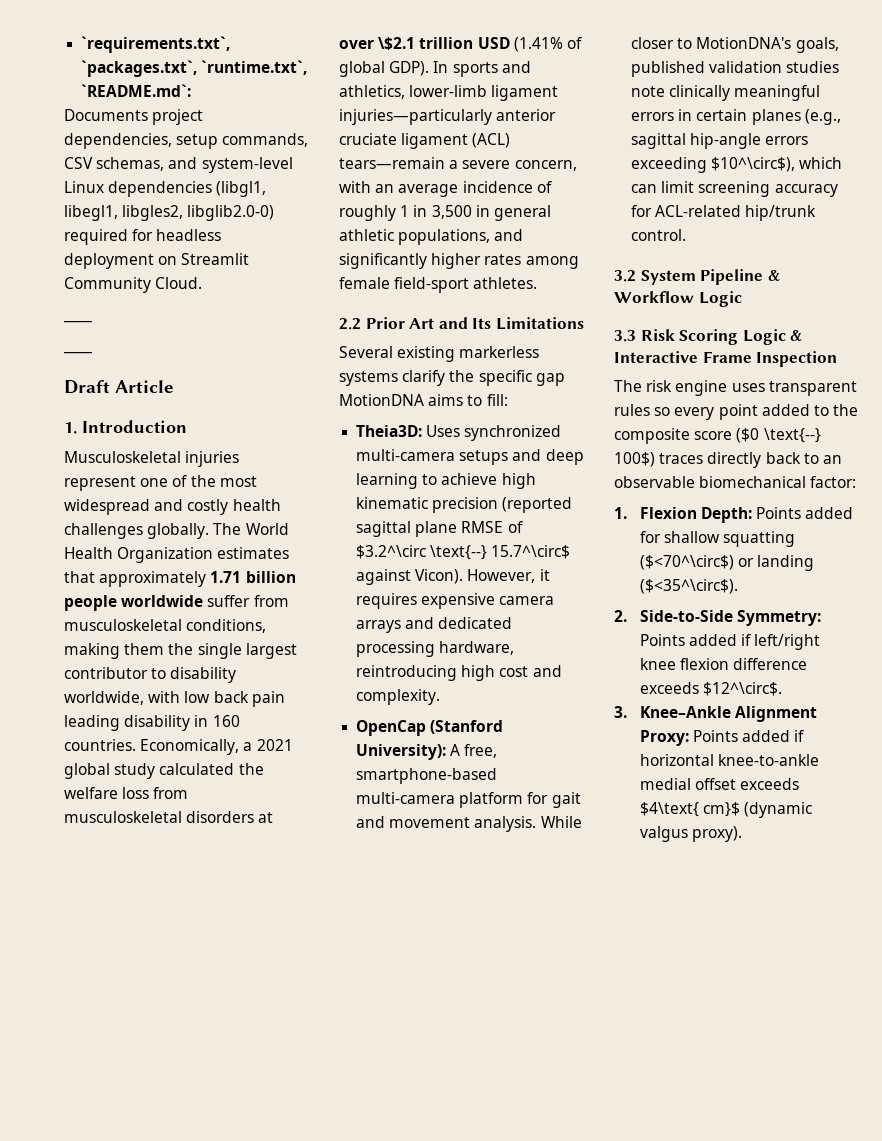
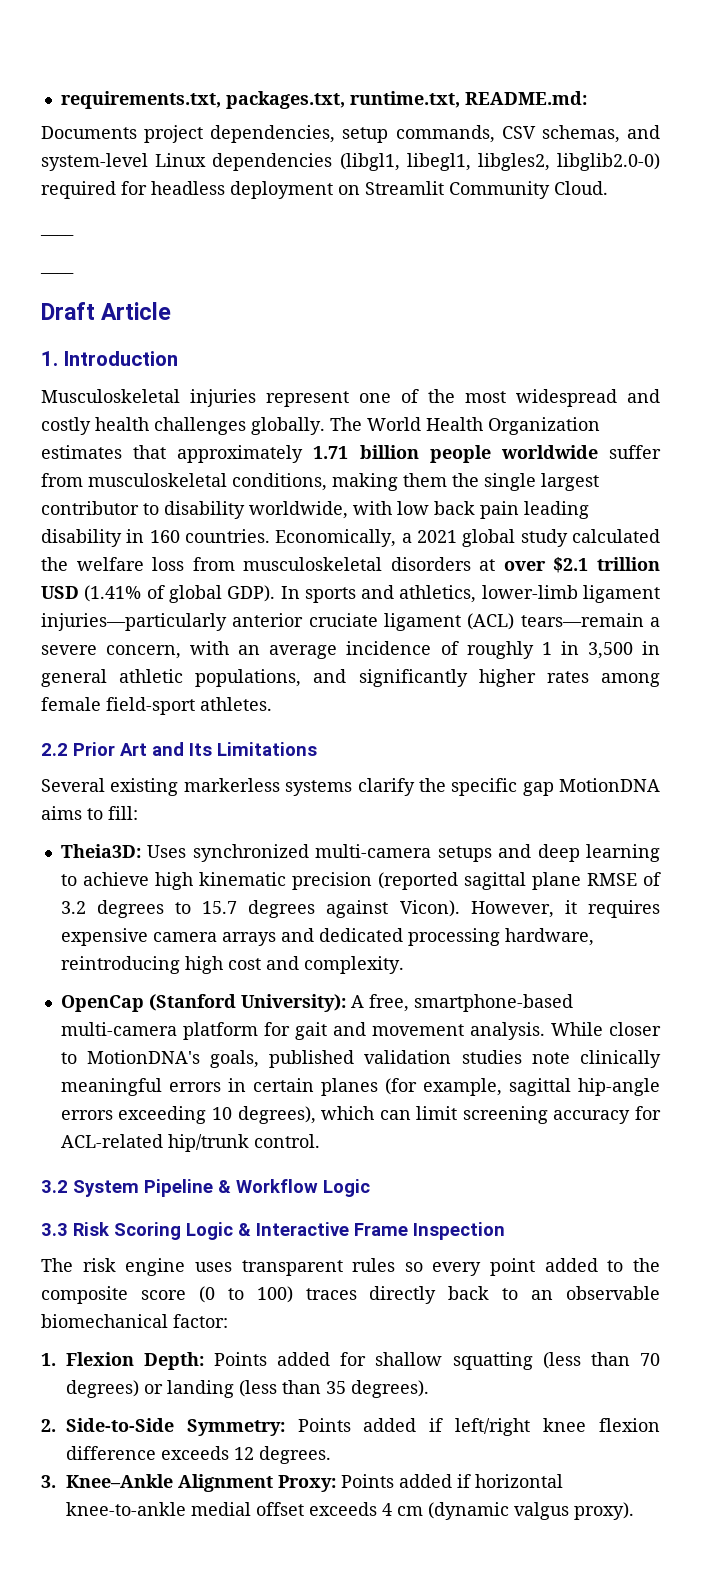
[81,36,231,53] [81,60,308,77] [81,84,192,97] `requirements.txt`, `packages.txt`, `runtime.txt`, `README.md`: -> [60,91,587,109] requirements.txt, packages.txt, runtime.txt, README.md:
[378,37,416,50] \$2.1 -> [553,557,589,573] $2.1
[356,545,571,560] $3.2^\circ \text{--} 15.7^\circ$ -> [60,900,316,918] 3.2 degrees to 15.7 degrees
[804,109,841,125] (e.g., -> [384,1078,502,1096] (for example,
[711,157,796,172] $10^\circ$), -> [211,1106,316,1124] 10 degrees),
[736,428,821,443] [614,452,655,467] ($0 \text{--} 100$) -> [198,1286,293,1303] (0 to 100)
[639,555,815,571] [639,579,738,594] ($<70^\circ$) or landing ($<35^\circ$). -> [542,1352,660,1369] [65,1380,429,1398] (less than 70 degrees) or landing (less than 35 degrees).
[702,682,782,696] $12^\circ$. -> [233,1446,331,1464] 12 degrees.
[639,802,740,817] $4\text{ cm}$ -> [381,1503,423,1516] 4 cm

